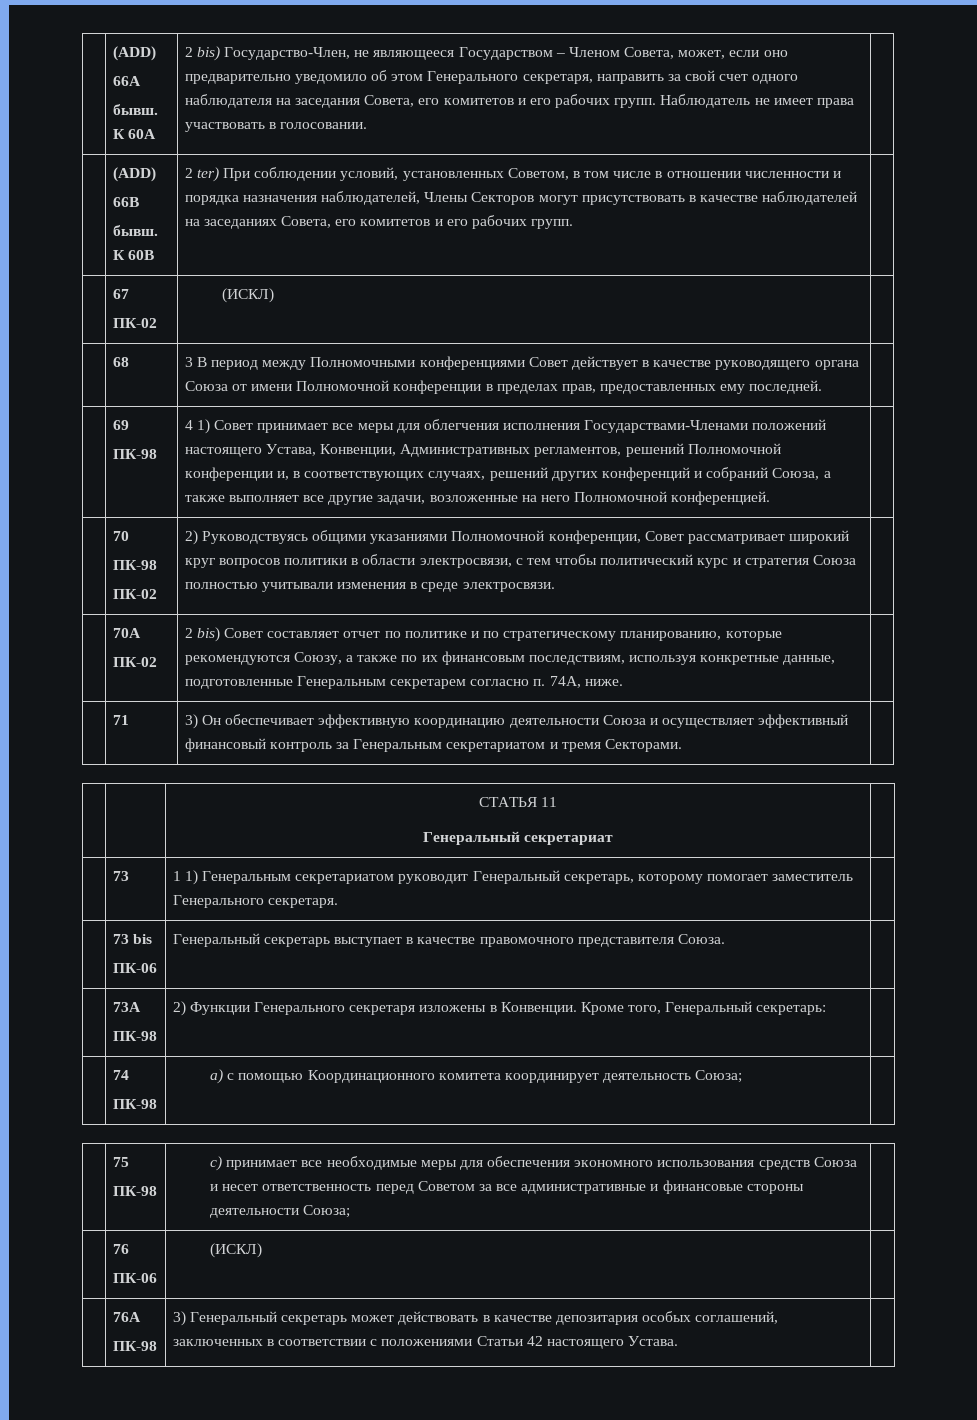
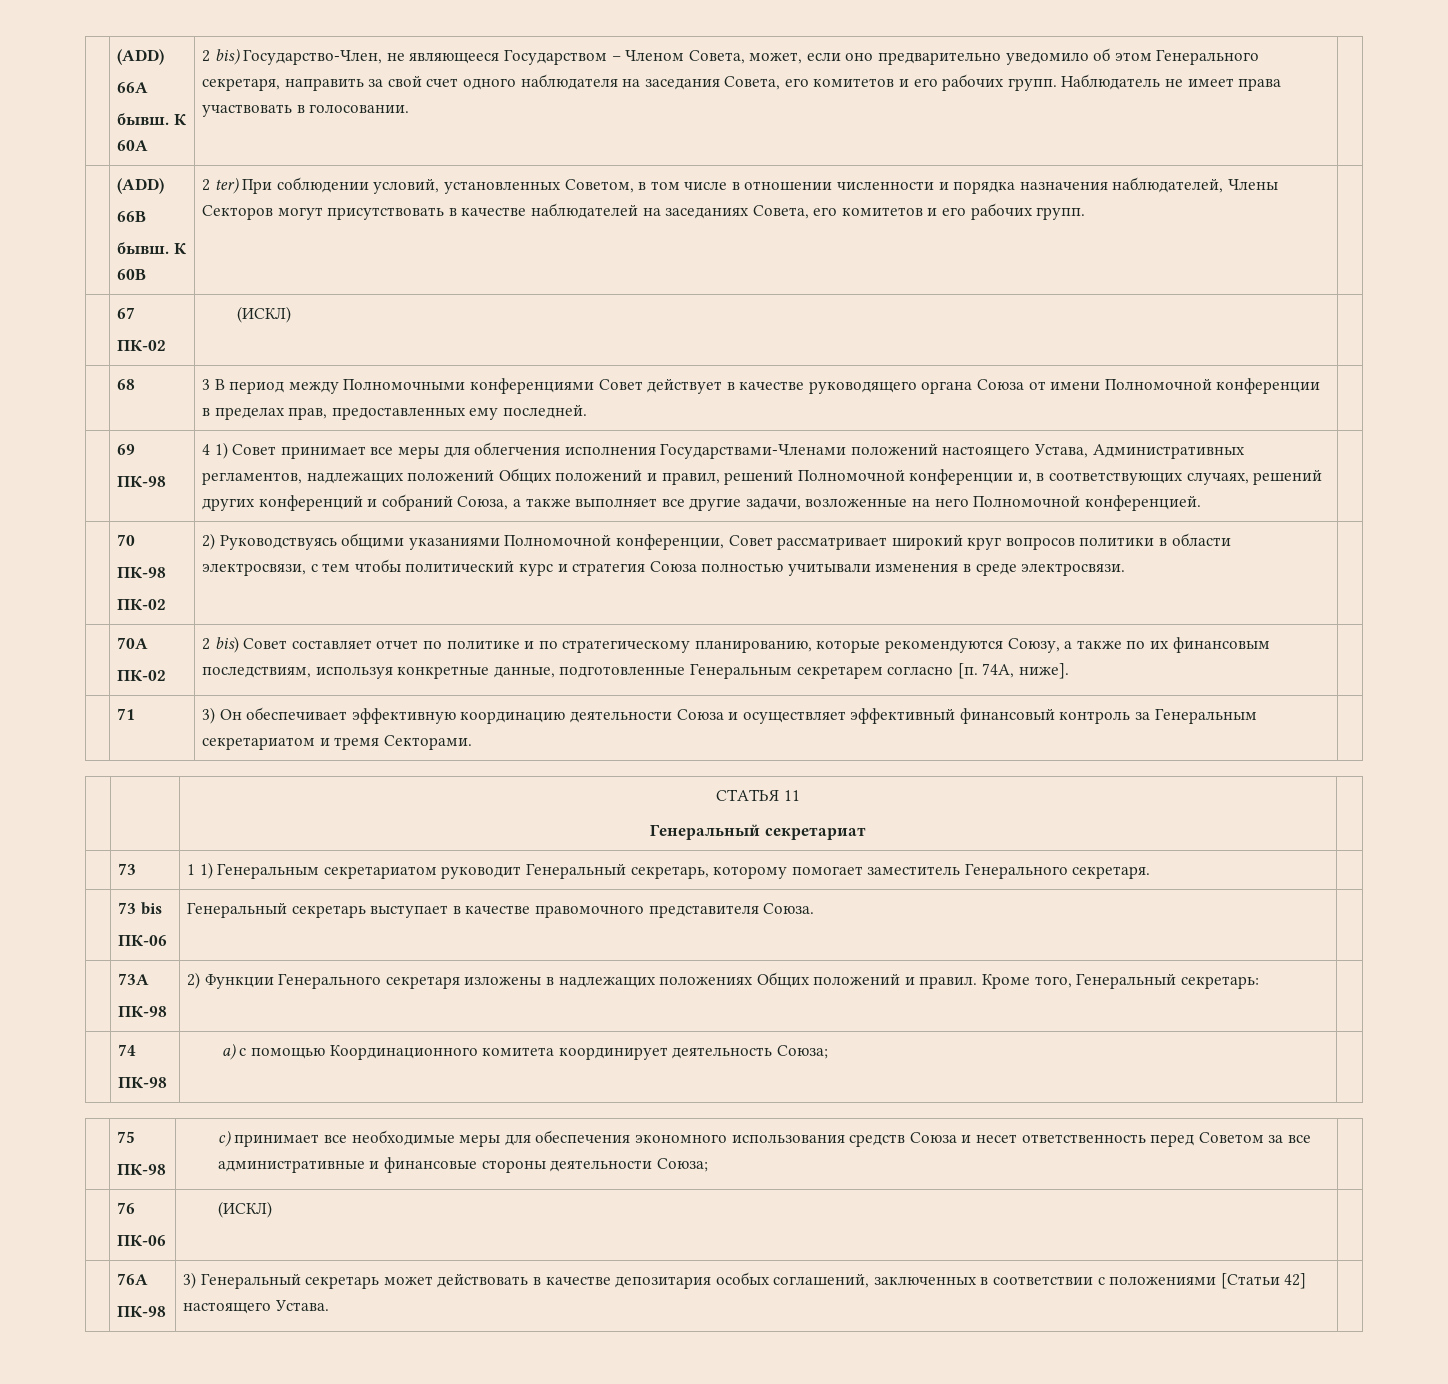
[319,444,396,457] Конвенции, -> (1089, 451) none
(622, 452) none -> [306,468,720,485] надлежащих положений Общих положений и правил,
[533,676,623,688] п. 74А, ниже. -> [957,663,1069,679] [п. 74А, ниже].
[500,1002,577,1015] Конвенции. -> [558,972,978,989] надлежащих положениях Общих положений и правил.
[476,1336,543,1346] Статьи 42 -> [1220,1273,1307,1289] [Статьи 42]

